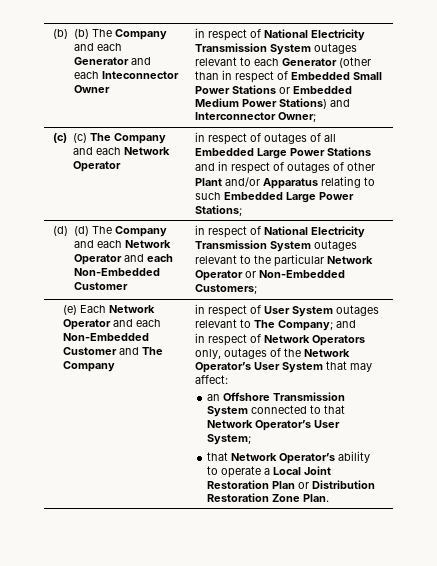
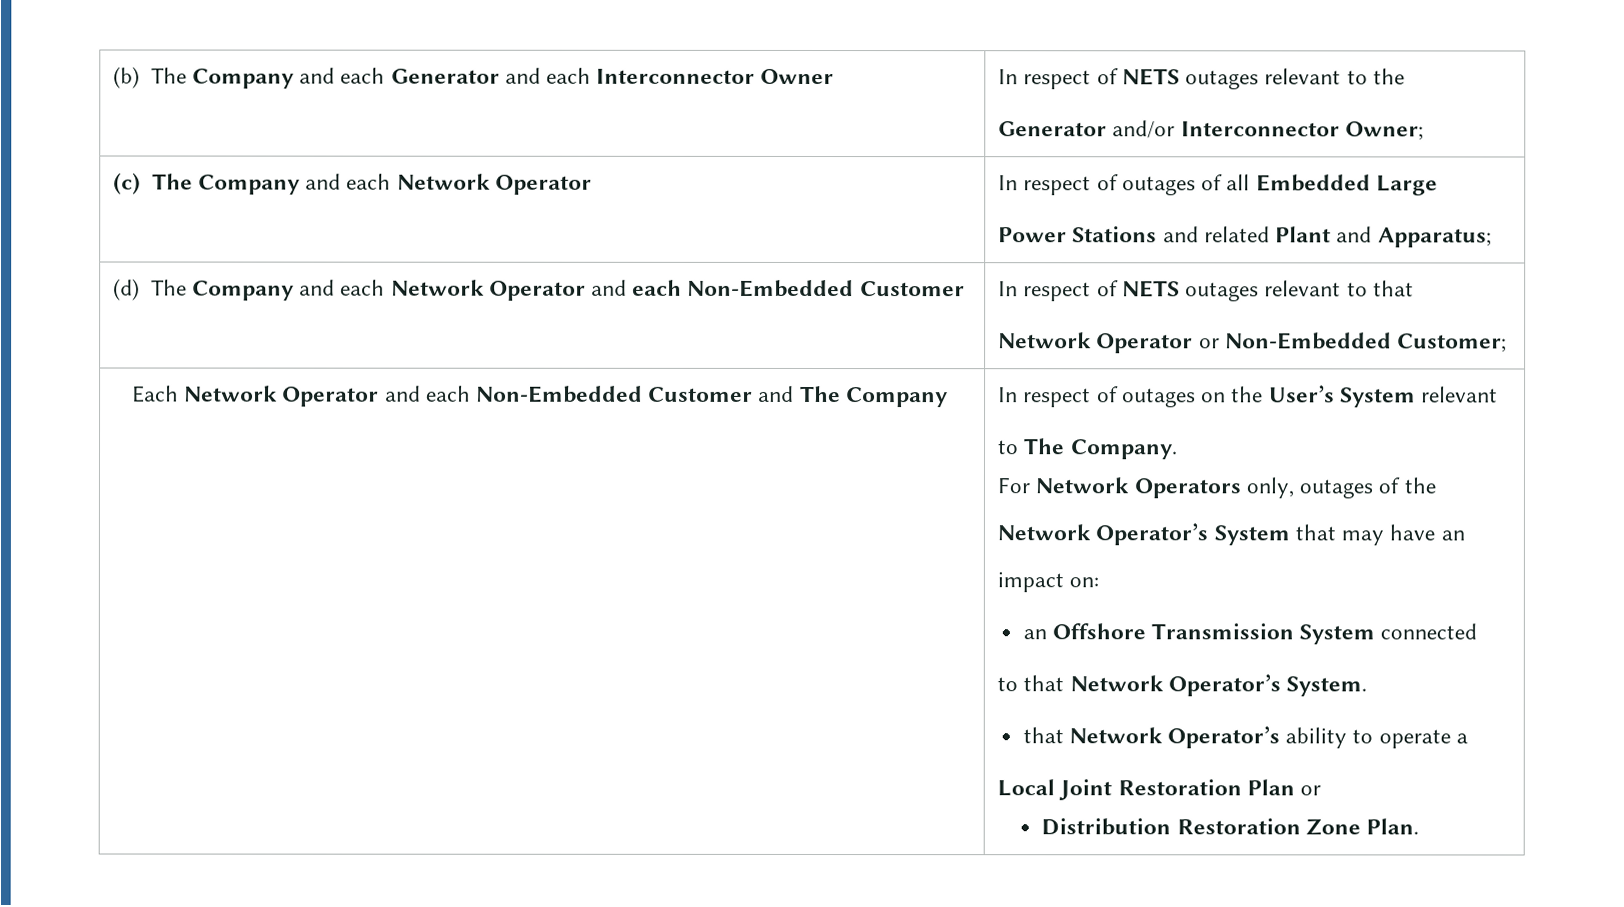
[53,29,89,39] (b) (b) -> [113,66,141,89] (b)
[101,71,179,79] Inteconnector -> [596,68,756,84] Interconnector
[195,28,366,41] [195,43,358,55] [195,57,372,68] [195,70,383,83] [195,85,353,94] [195,98,351,109] in respect of National Electricity Transmission System outages relevant to each Generator (other than in respect of Embedded Small Power Stations or Embedded Medium Power Stations) and -> [998,68,1405,90] [998,120,1176,139] In respect of NETS outages relevant to the // Generator and/or
[72,133,87,143] (c) -> (142, 183) none
[195,132,206,142] in -> [998,175,1019,191] In
(288, 153) none -> (1438, 185) //
[218,161,376,174] [195,176,376,189] [195,192,355,203] [195,205,243,216] [53,226,89,236] in respect of outages of other Plant and/or Apparatus relating to such Embedded Large Power Stations; // (d) (d) -> [1203,226,1492,248] [113,278,141,301] related Plant and Apparatus; // (d)
[195,225,366,238] [195,240,358,252] [195,254,325,267] in respect of National Electricity Transmission System outages relevant to the particular -> [998,280,1414,302] In respect of NETS outages relevant to that //
[195,284,258,294] [62,305,77,315] Customers; // (e) -> [1397,333,1508,353] Customer; //
[195,304,380,317] [195,319,238,328] in respect of User System outages relevant -> [998,385,1498,408] In respect of outages on the User’s System relevant //
[278,320,357,331] [195,333,262,346] Company; and // in respect of -> [1069,439,1178,460] [997,477,1031,494] Company. // For
[304,349,351,357] [195,362,281,373] Network Operator’s User -> [997,523,1209,546] // Network Operator’s
[195,375,229,384] affect: -> [1389,524,1465,541] [997,572,1100,593] have an // impact on:
(308, 409) none -> (1478, 631) //
[314,420,341,428] [207,434,252,445] User System; -> [1286,676,1368,697] System.
(271, 471) none -> (1468, 738) //
(310, 485) none -> (1322, 790) //

